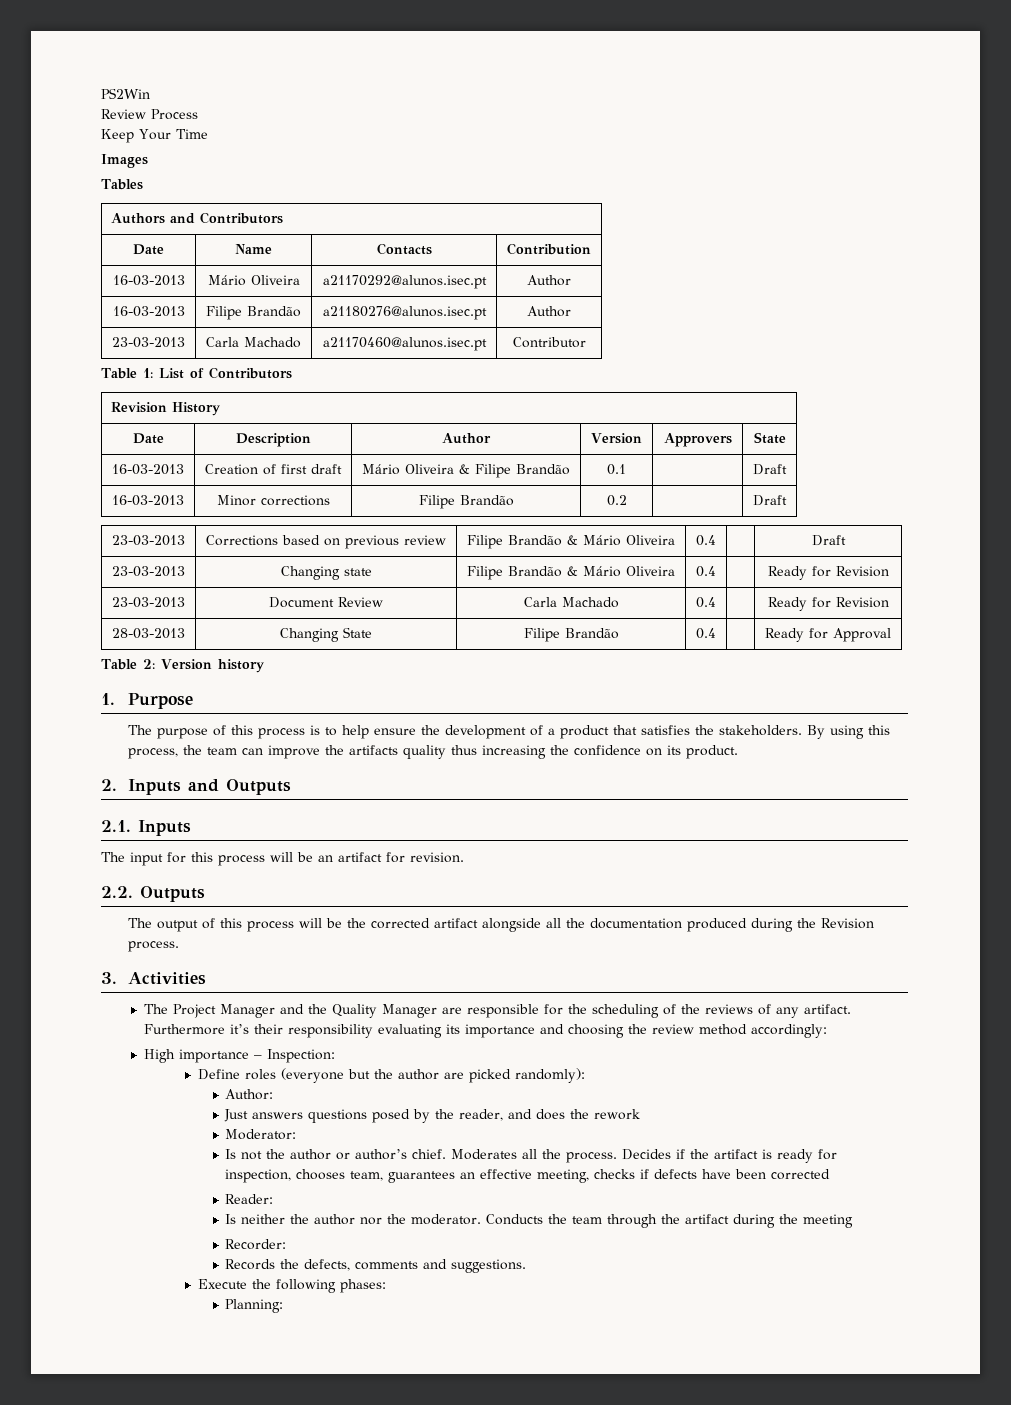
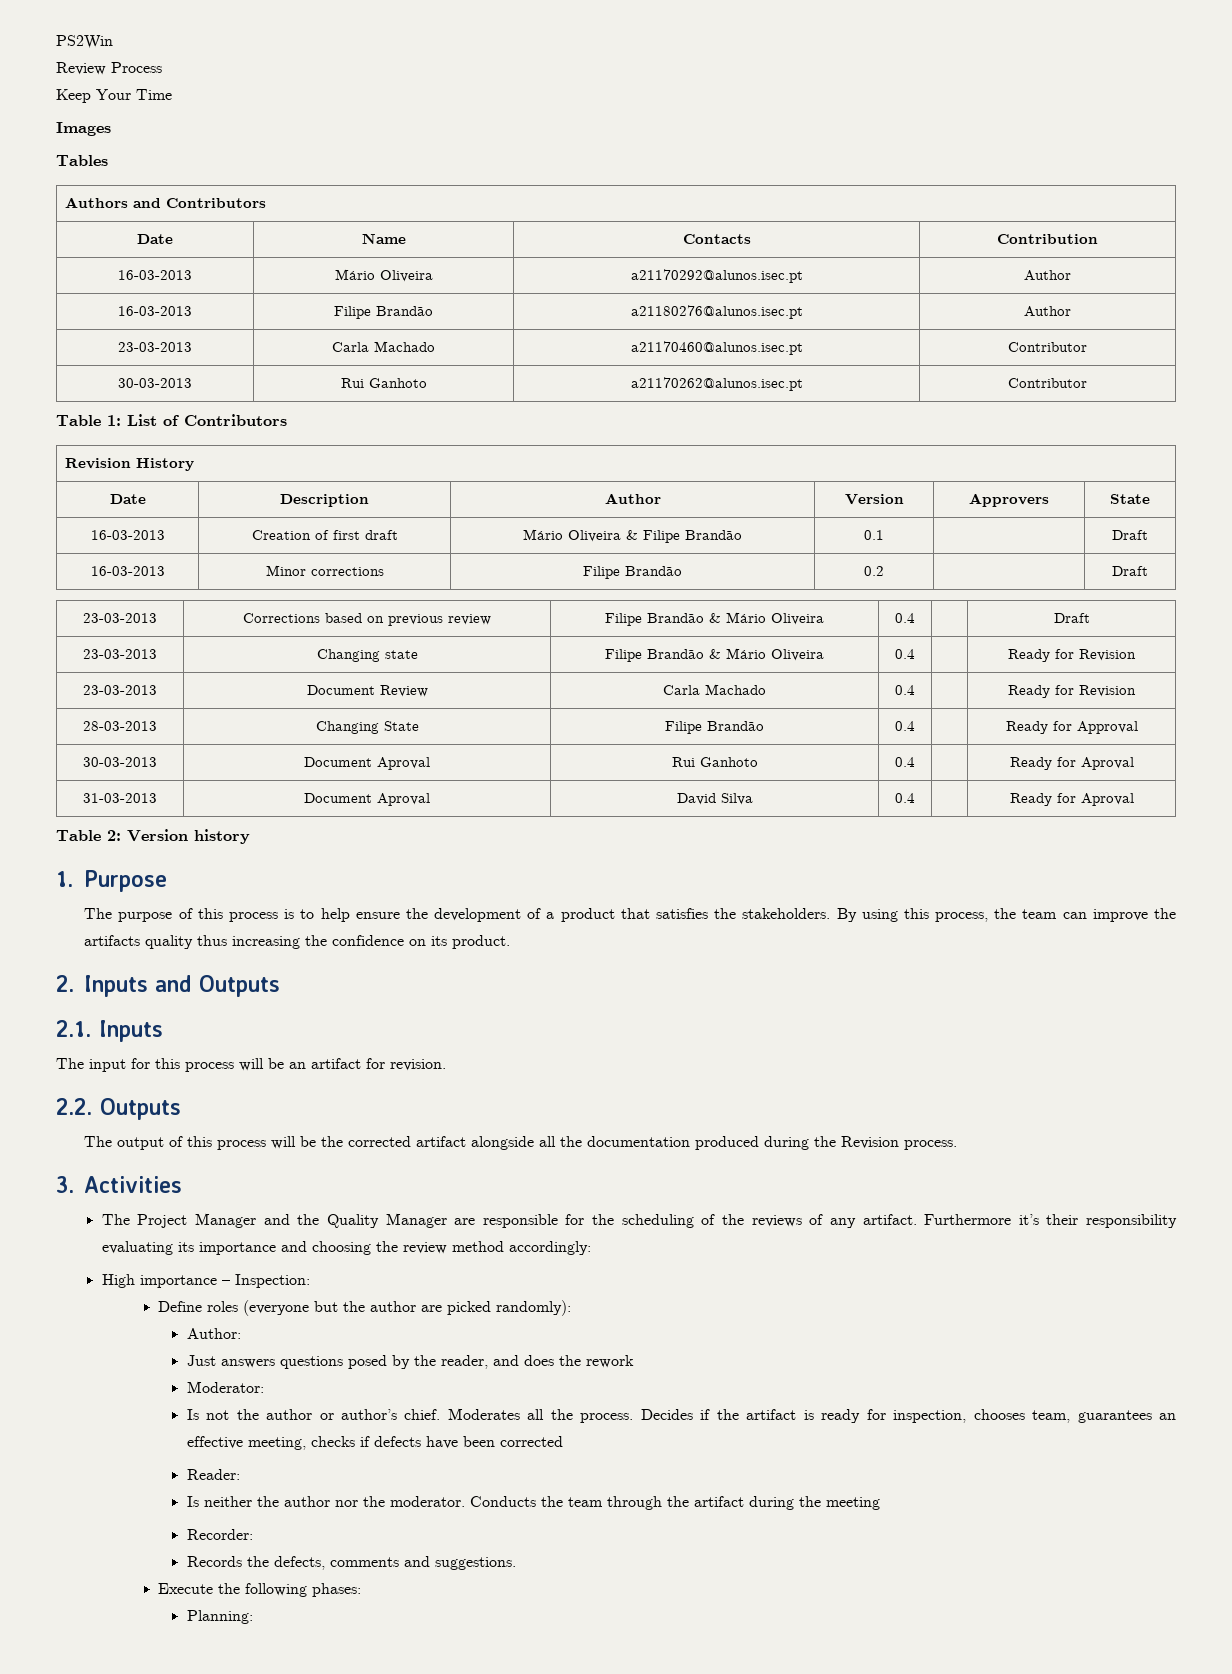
(586, 342) none -> [118,378,192,388] [340,378,427,388] [630,377,803,391] [1008,378,1087,388] // 30-03-2013 | Rui Ganhoto | a21170262@alunos.isec.pt | Contributor
(891, 635) none -> [83,757,157,767] [304,757,430,770] [671,757,758,767] [895,757,915,767] [1009,757,1134,770] [83,793,157,803] [304,793,430,806] [676,793,753,805] [895,793,915,803] [1009,793,1134,806] // 30-03-2013 | Document Aproval | Rui Ganhoto | 0.4 | | Ready for Aproval // 31-03-2013 | Document Aproval | David Silva | 0.4 | | Ready for Aproval

